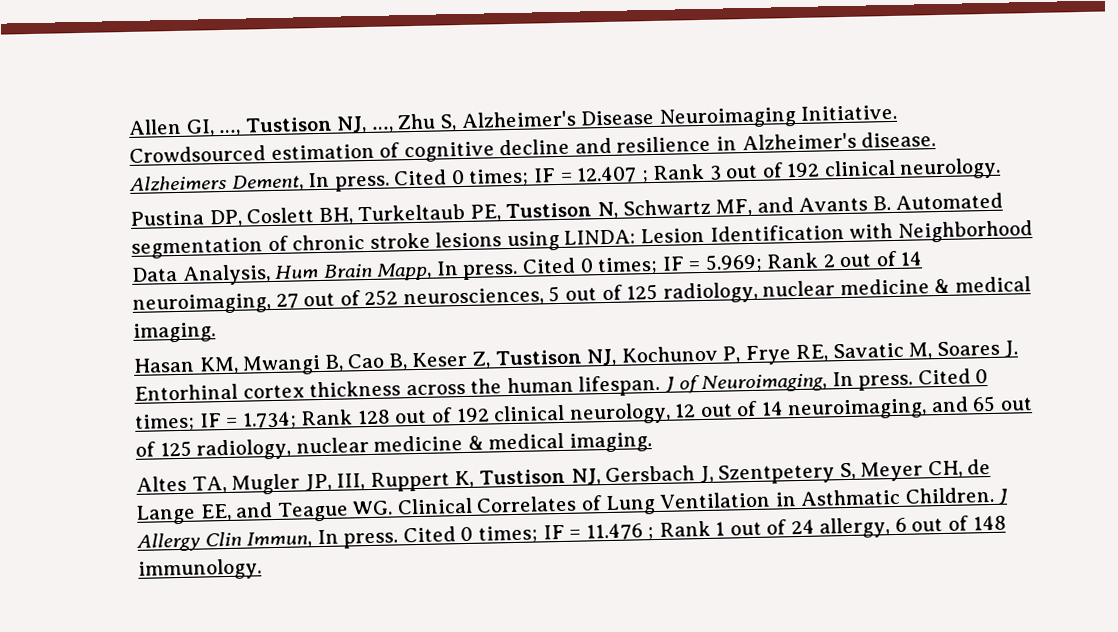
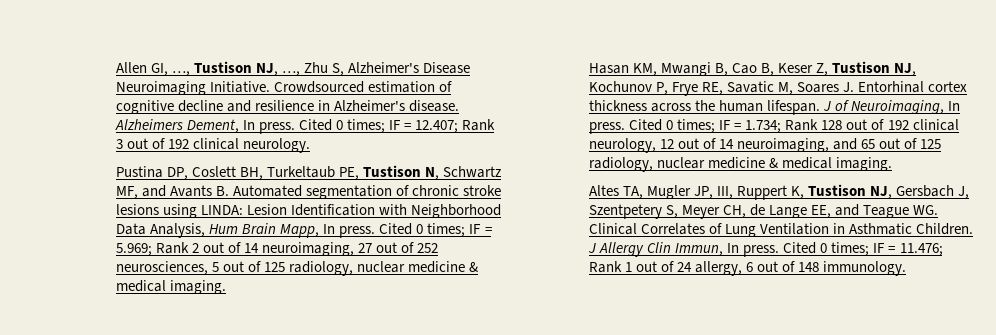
[576,166,649,184] 12.407 ; -> [415,120,459,133] 12.407;
[585,523,655,541] 11.476 ; -> [899,243,943,256] 11.476;

